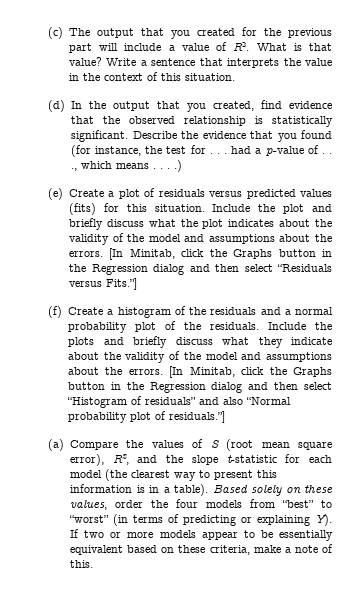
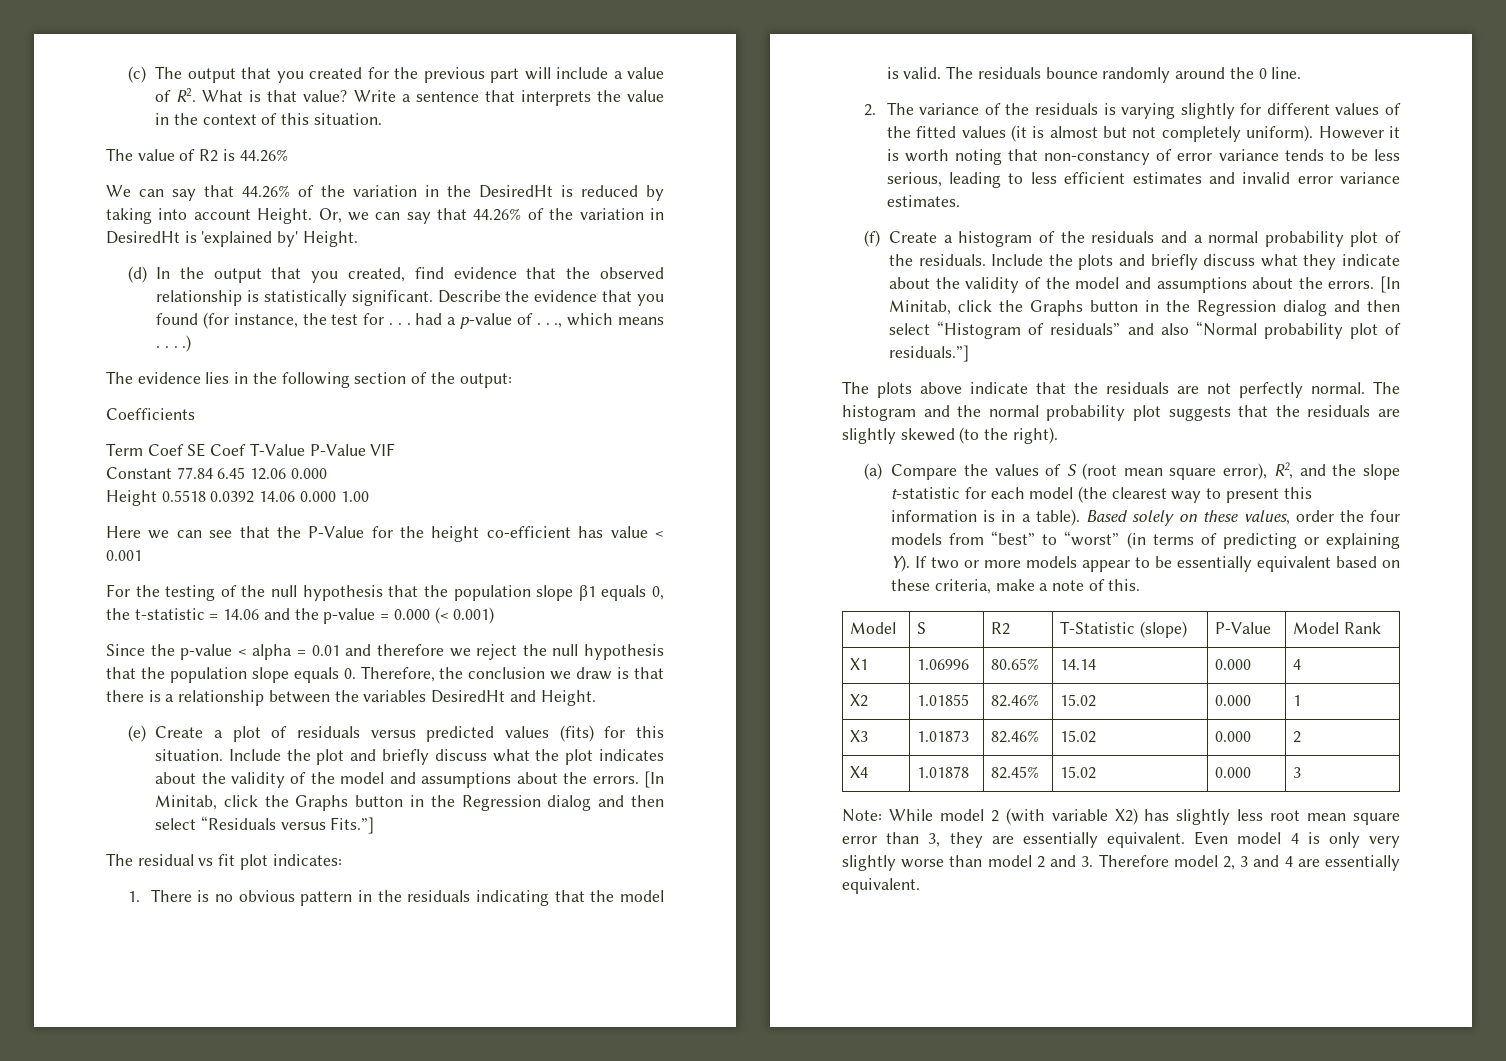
(236, 77) none -> [106,148,288,162] [106,185,664,201] [106,208,665,224] [106,231,358,247] // The value of R2 is 44.26% // We can say that 44.26% of the variation in the DesiredHt is reduced by taking into account Height. Or, we can say that 44.26% of the variation in DesiredHt is 'explained by' Height.
(183, 166) none -> [106,371,512,388] [106,408,195,420] [106,443,396,457] [106,467,327,480] [106,490,369,506] [106,526,665,542] [106,550,142,561] [106,584,665,601] [106,607,495,624] [106,644,665,660] [106,666,664,683] [106,690,596,706] // The evidence lies in the following section of the output: // Coefficients // Term Coef SE Coef T-Value P-Value VIF // Constant 77.84 6.45 12.06 0.000 // Height 0.5518 0.0392 14.06 0.000 1.00 // Here we can see that the P-Value for the height co-efficient has value < 0.001 // For the testing of the null hypothesis that the population slope β1 equals 0, the t-statistic = 14.06 and the p-value = 0.000 (< 0.001) // Since the p-value < alpha = 0.01 and therefore we reject the null hypothesis that the population slope equals 0. Therefore, the conclusion we draw is that there is a relationship between the variables DesiredHt and Height.
(138, 284) none -> [106,853,342,870] [128,889,664,906] [886,66,1302,83] [864,102,1401,119] [886,125,1400,142] [886,149,1400,165] [886,172,1400,188] [886,195,960,207] // The residual vs fit plot indicates: // 1. There is no obvious pattern in the residuals indicating that the model is valid. The residuals bounce randomly around the 0 line. // 2. The variance of the residuals is varying slightly for different values of the fitted values (it is almost but not completely uniform). However it is worth noting that non-constancy of error variance tends to be less serious, leading to less efficient estimates and invalid error variance estimates.
(226, 417) none -> [842,381,1400,398] [842,405,1400,421] [842,427,1058,444] // The plots above indicate that the residuals are not perfectly normal. The histogram and the normal probability plot suggests that the residuals are slightly skewed (to the right).
(94, 564) none -> [849,622,896,634] [916,622,926,634] [990,622,1010,635] [1059,621,1187,638] [1214,622,1271,634] [1292,622,1381,634] [849,658,868,670] [916,659,969,670] [990,658,1039,670] [1059,659,1096,670] [1214,659,1251,670] [1292,659,1301,670] [849,694,868,707] [916,694,969,706] [990,694,1039,707] [1059,694,1096,707] [1214,695,1251,706] [1292,695,1301,706] [849,730,868,742] [916,730,969,742] [990,730,1039,743] [1059,730,1096,743] [1214,731,1251,742] [1292,731,1301,743] [849,766,868,778] [916,766,969,778] [990,766,1039,779] [1059,766,1096,779] [1214,767,1251,778] [1292,767,1301,778] [842,808,1400,825] [842,831,1400,848] [842,854,1400,871] [842,878,920,894] // Model | S | R2 | T-Statistic (slope) | P-Value | Model Rank // X1 | 1.06996 | 80.65% | 14.14 | 0.000 | 4 // X2 | 1.01855 | 82.46% | 15.02 | 0.000 | 1 // X3 | 1.01873 | 82.46% | 15.02 | 0.000 | 2 // X4 | 1.01878 | 82.45% | 15.02 | 0.000 | 3 // Note: While model 2 (with variable X2) has slightly less root mean square error than 3, they are essentially equivalent. Even model 4 is only very slightly worse than model 2 and 3. Therefore model 2, 3 and 4 are essentially equivalent.

